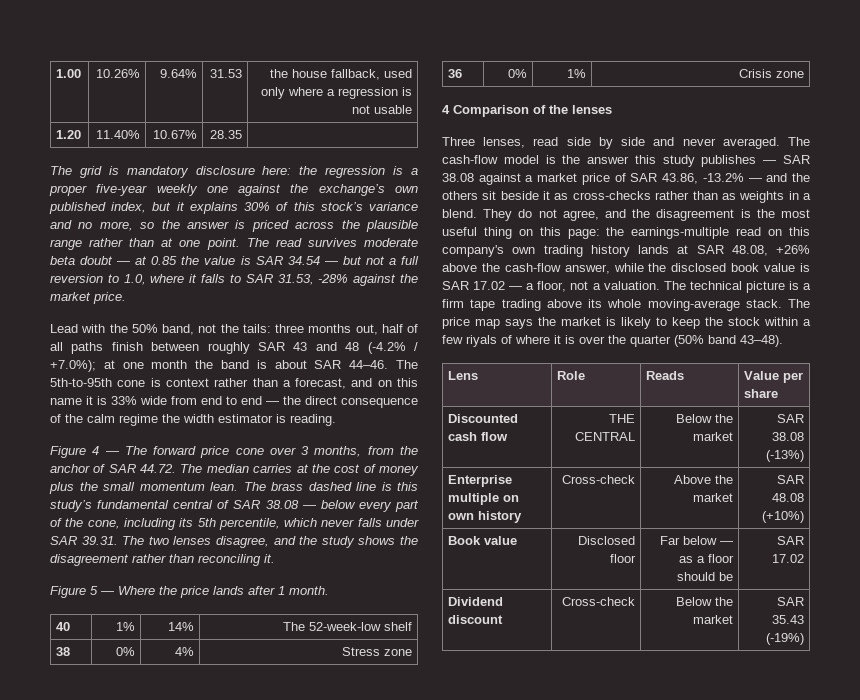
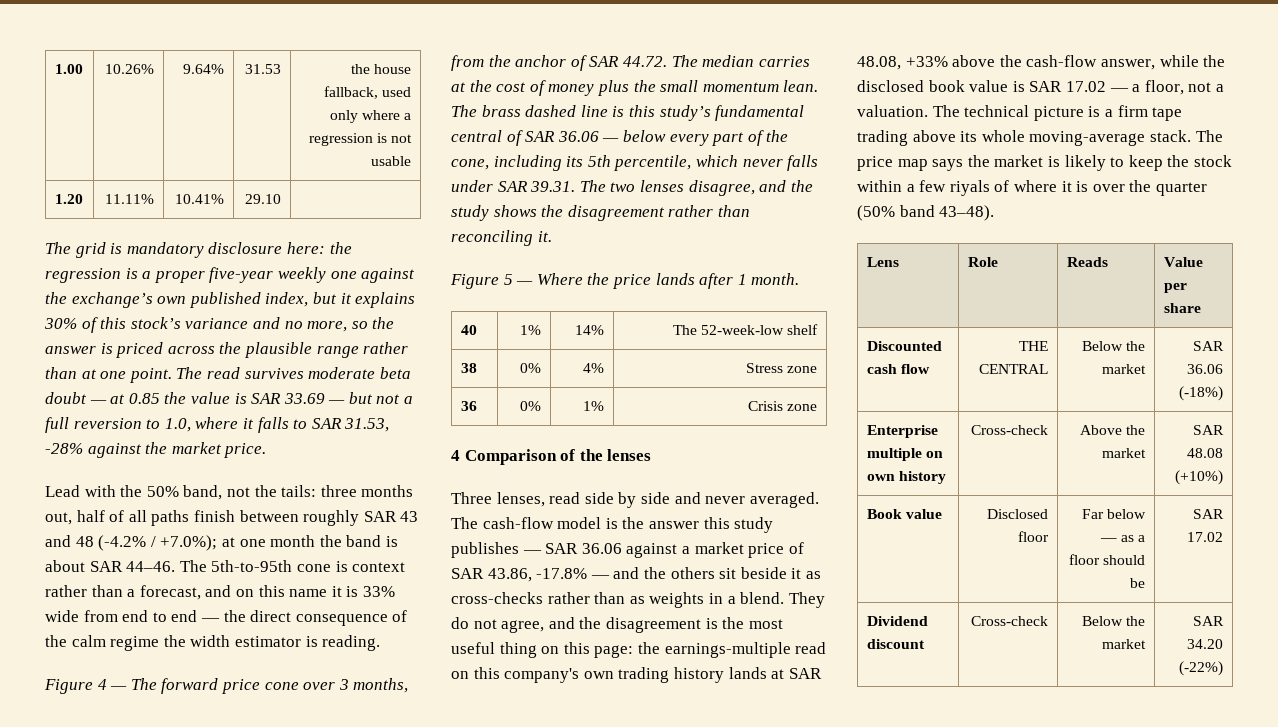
[95,130,140,139] [152,130,197,139] [209,130,242,139] 11.40% | 10.67% | 28.35 -> [105,194,155,204] [175,194,225,204] [245,194,282,204] 11.11% | 10.41% | 29.10
[287,256,320,265] 34.54 -> [283,393,325,404] 33.69
[265,500,299,509] 38.08 -> [557,131,599,142] 36.06
[442,173,474,182] 38.08 -> [581,543,622,554] 36.06
[702,173,744,182] -13.2% -> [536,568,588,579] -17.8%
[776,245,810,254] +26% -> [905,56,948,67] +33%
[771,432,804,441] [765,450,804,462] 38.08 (-13%) -> [1187,364,1224,374] [1179,386,1224,401] 36.06 (-18%)
[771,615,804,624] [765,633,804,645] 35.43 (-19%) -> [1187,639,1224,649] [1179,661,1224,676] 34.20 (-22%)

